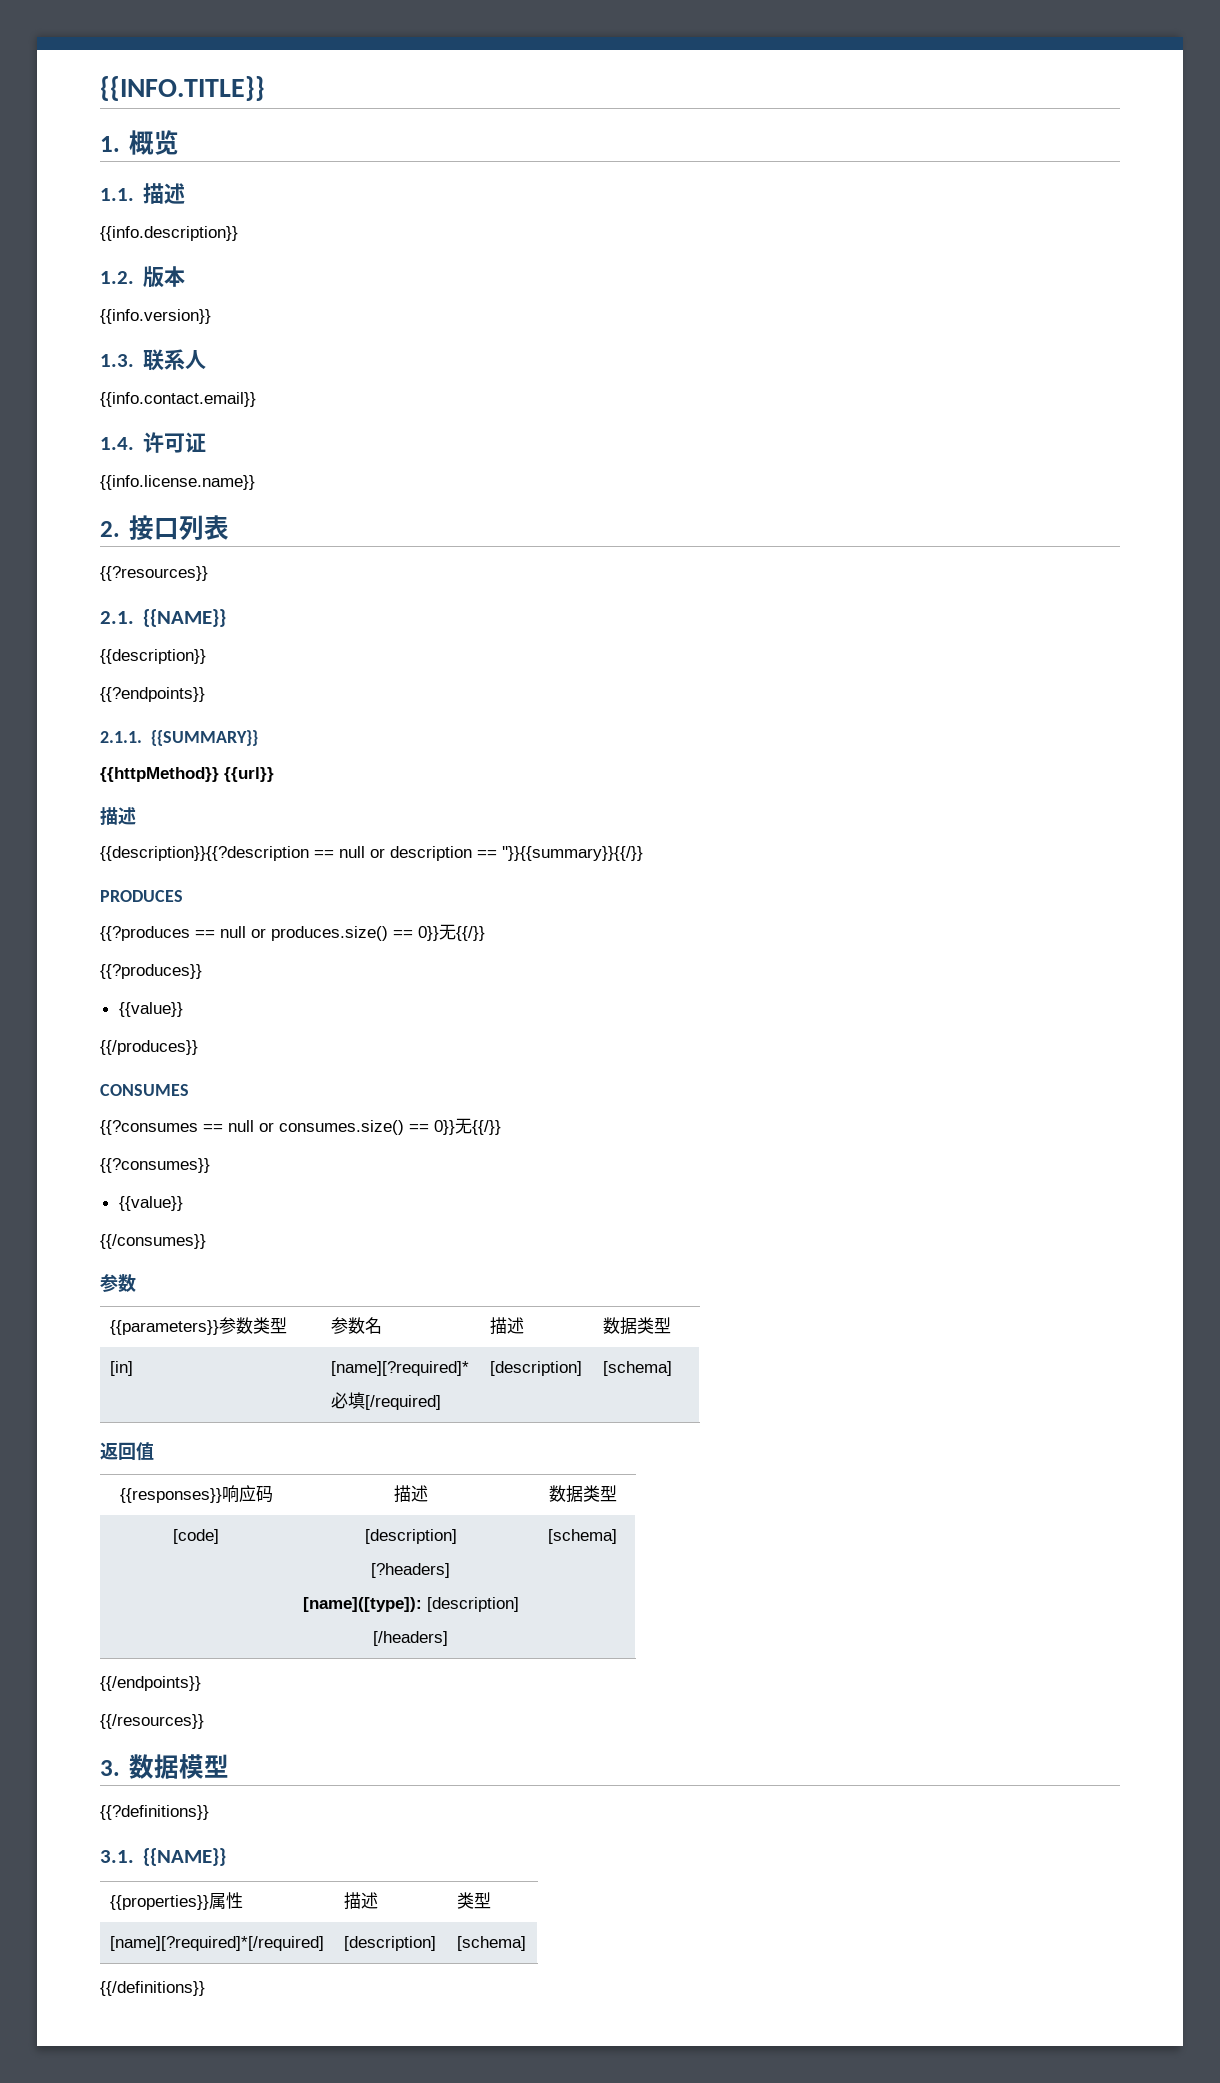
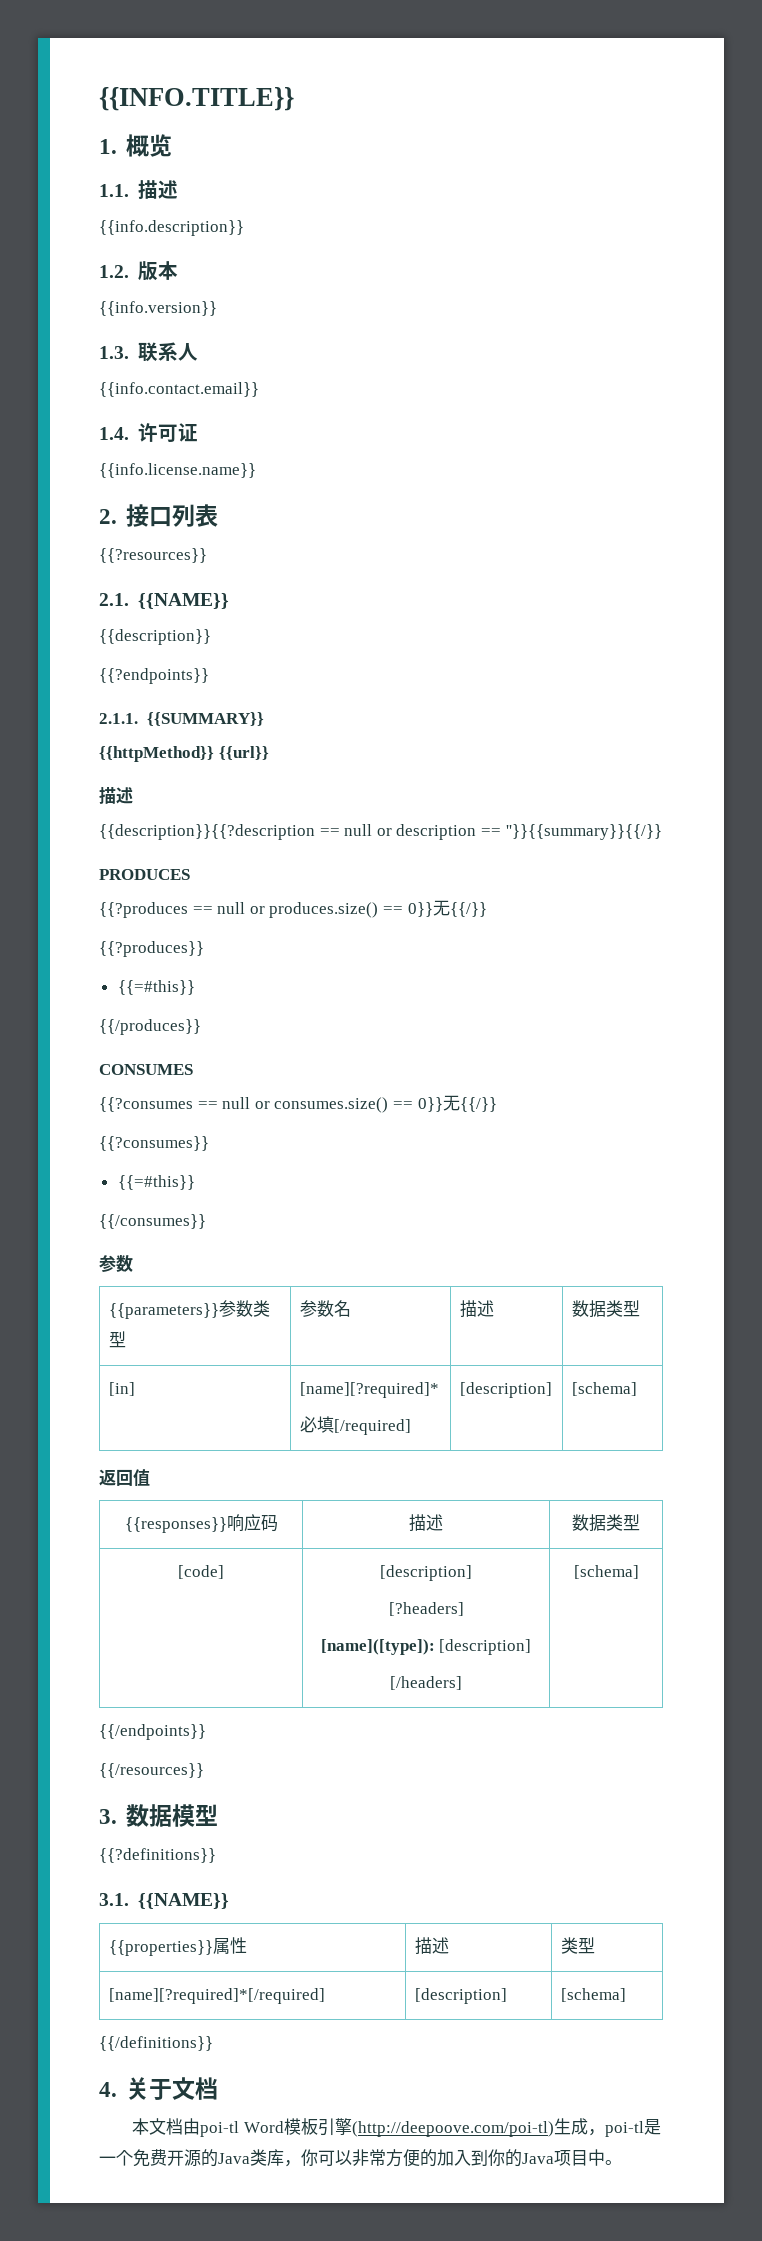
[118,1002,183,1017] {{value}} -> [117,980,195,995] {{=#this}}
[118,1196,183,1211] {{value}} -> [117,1175,195,1190] {{=#this}}
(205, 1988) none -> [99,2077,218,2100] [132,2118,661,2137] [99,2149,622,2167] // 4.关于文档 // 本文档由poi-tl Word模板引擎(http://deepoove.com/poi-tl)生成，poi-tl是一个免费开源的Java类库，你可以非常方便的加入到你的Java项目中。

